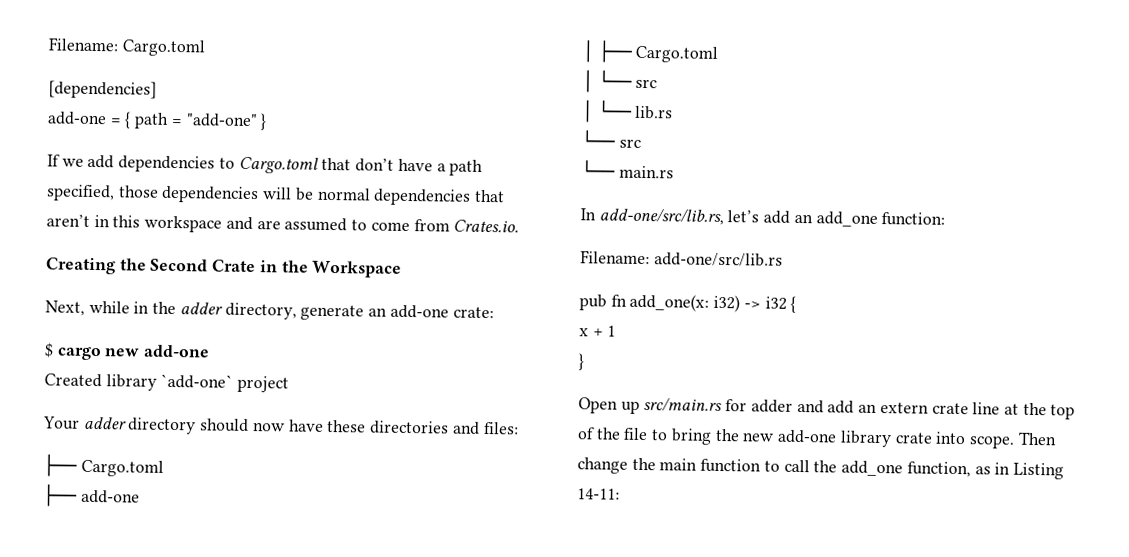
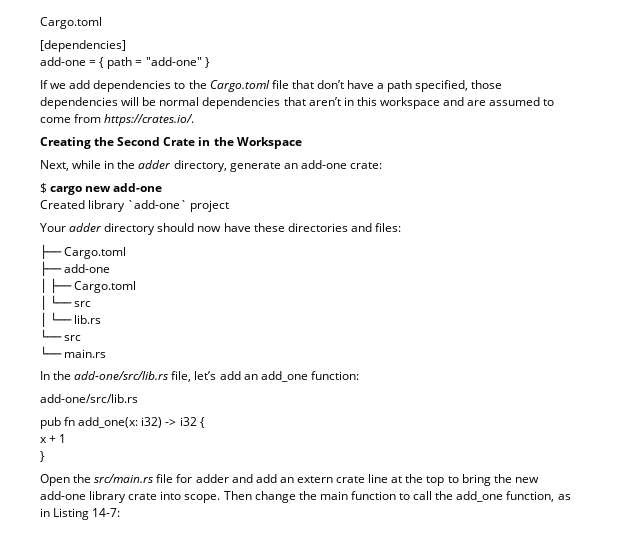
[48,37,119,52] Filename: -> (40, 23) none
[238,156,319,174] Cargo.toml -> [188,80,289,92] the Cargo.toml file
[453,219,520,233] Crates.io. -> [104,114,195,126] https://crates.io/.
[598,207,724,226] add-one/src/lib.rs, -> [53,371,192,382] the add-one/src/lib.rs file,
[580,250,650,265] Filename: -> (359, 375) none
[620,397,723,414] up src/main.rs -> [73,474,174,483] the src/main.rs file
[577,427,649,441] of the file -> (445, 481) none
[577,488,620,500] 14-11: -> [92,508,121,517] 14-7:

